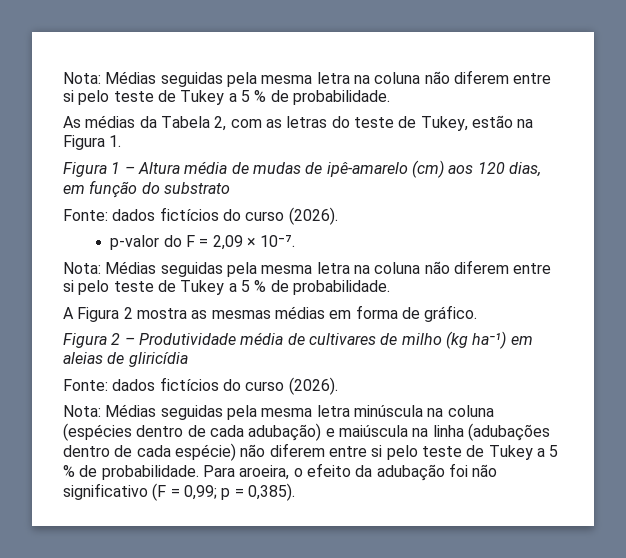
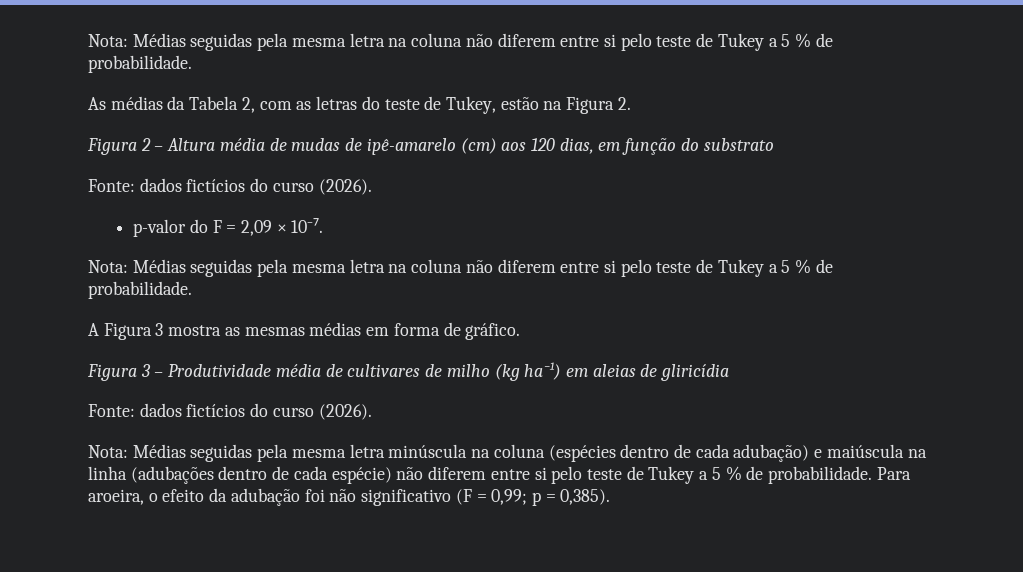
[109,135,122,147] [63,162,121,177] 1. // Figura 1 -> [617,97,631,110] [87,138,151,155] 2. // Figura 2
[123,307,133,319] 2 -> [155,323,164,336] 3
[111,333,121,345] 2 -> [140,364,151,377] 3

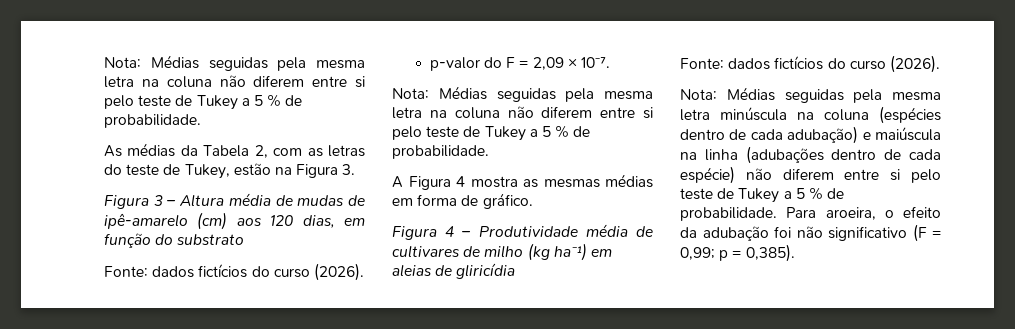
[617,97,631,110] [87,138,151,155] 2. // Figura 2 -> [342,164,356,175] [104,195,163,209] 3. // Figura 3
[155,323,164,336] 3 -> [456,176,465,187] 4
[140,364,151,377] 3 -> [445,226,455,237] 4

